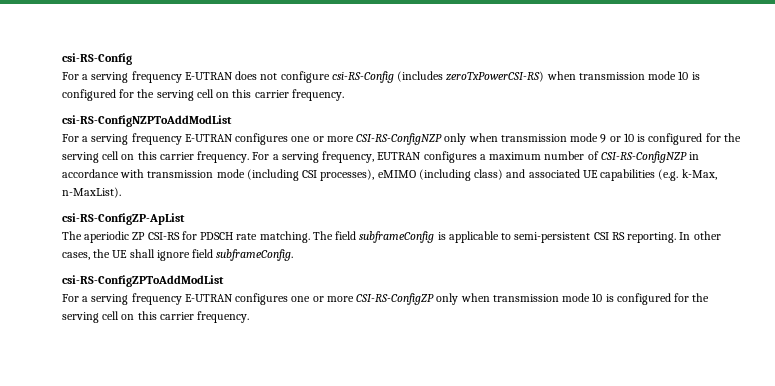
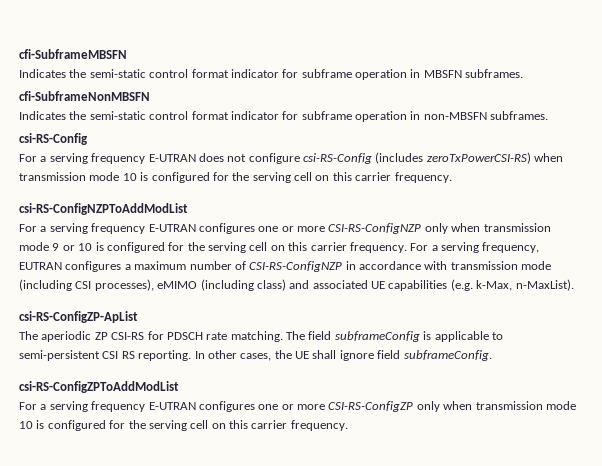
(62, 59) none -> [19,49,127,59] [19,69,524,80] [19,91,150,101] [19,111,549,122] cfi-SubframeMBSFN // Indicates the semi-static control format indicator for subframe operation in MBSFN subframes. // cfi-SubframeNonMBSFN // Indicates the semi-static control format indicator for subframe operation in non-MBSFN subframes. //

